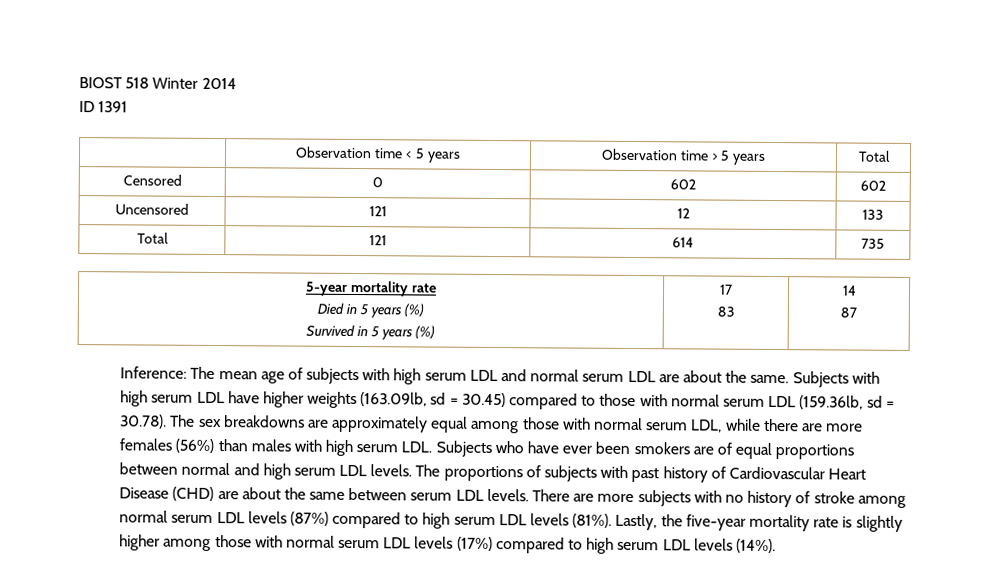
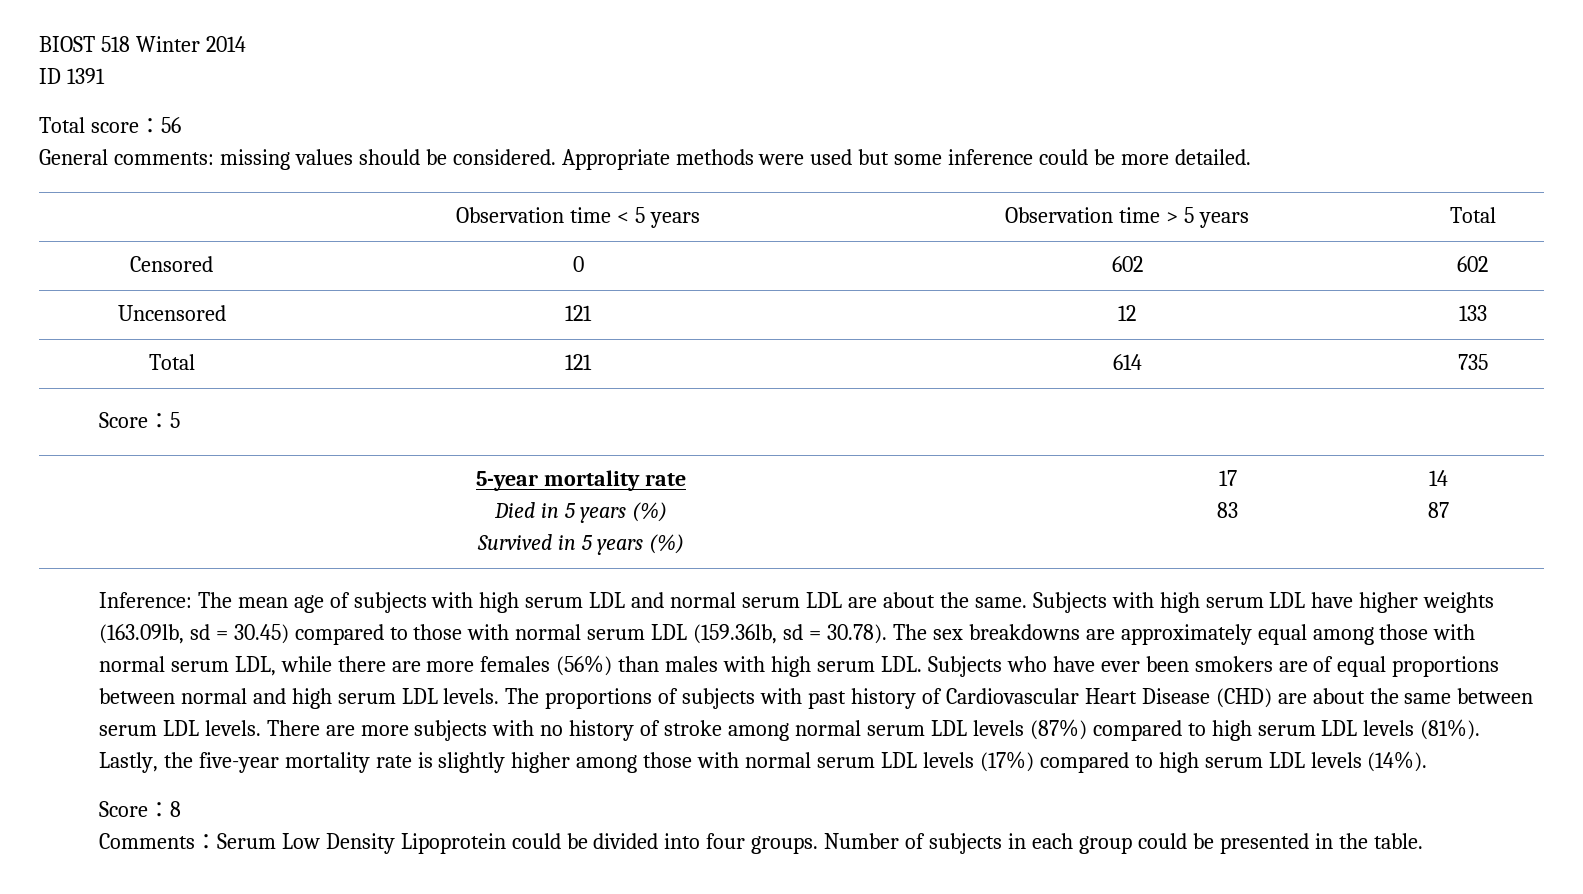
(129, 107) none -> [39,117,181,133] [39,149,1251,170] // Total score：56 // General comments: missing values should be considered. Appropriate methods were used but some inference could be more detailed.
(885, 243) none -> [98,412,180,428] // Score：5
(776, 546) none -> [98,801,181,817] [98,833,1423,854] // Score：8 // Comments：Serum Low Density Lipoprotein could be divided into four groups. Number of subjects in each group could be presented in the table.

